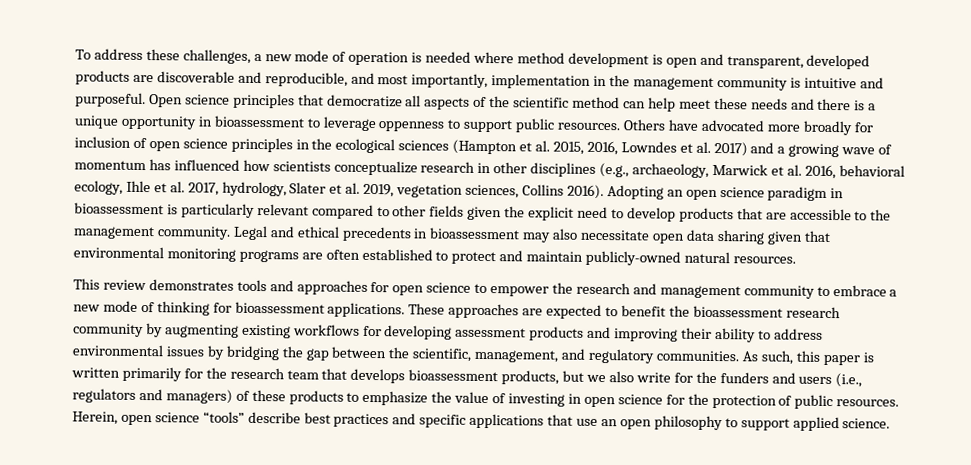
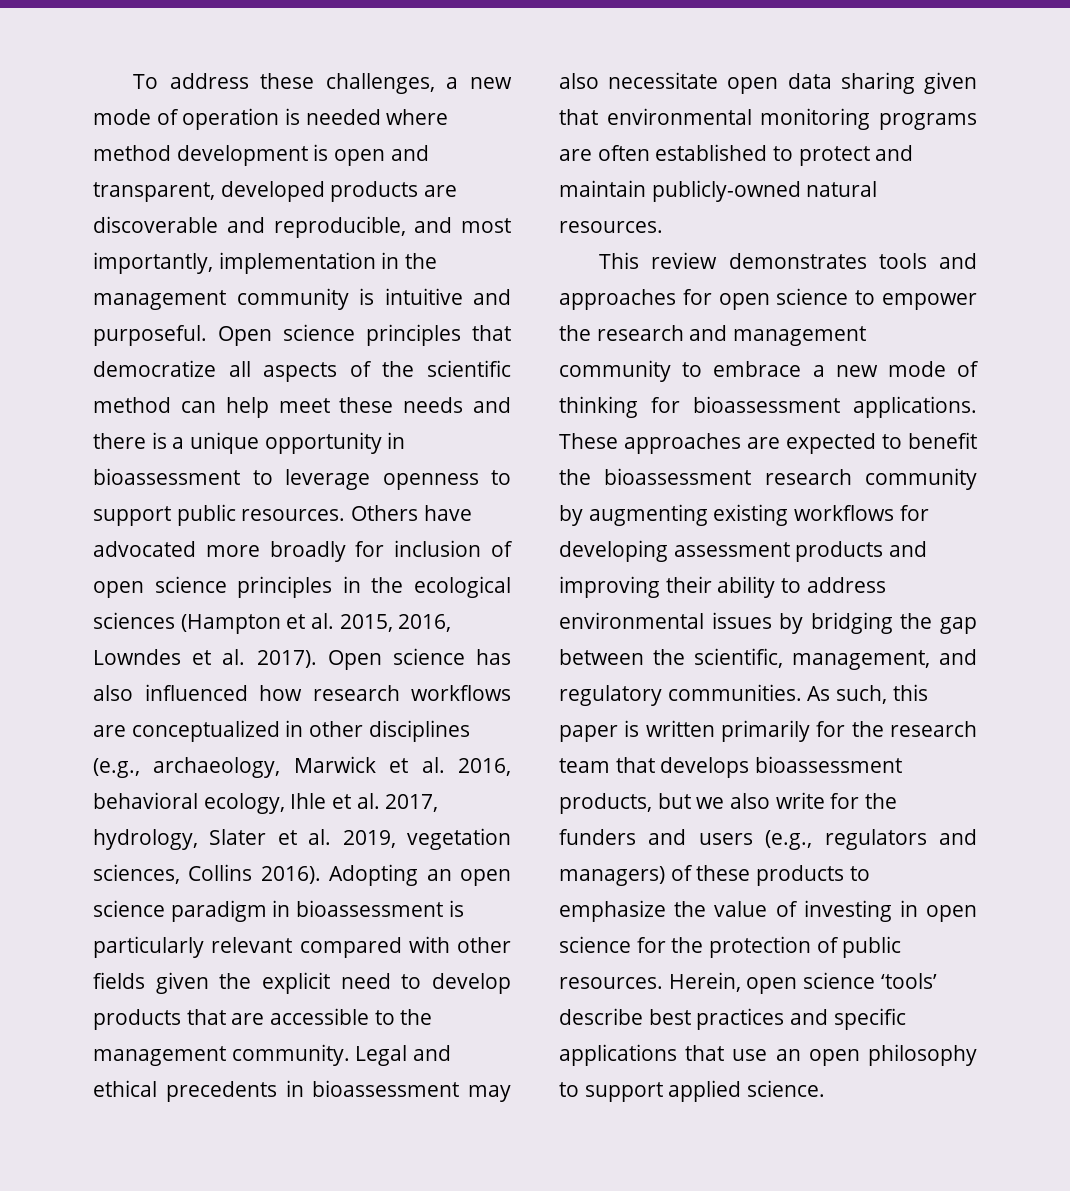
[378,121,445,132] oppenness -> [382,473,479,490] openness
[713,141,893,158] [74,159,476,176] 2017) and a growing wave of momentum has influenced how scientists conceptualize research -> [256,648,511,670] [93,684,511,701] [93,720,280,742] 2017). Open science has also influenced how research workflows are conceptualized
[376,207,390,217] to -> [408,936,450,953] with
[835,373,863,388] (i.e., -> [765,830,813,850] (e.g.,
[202,411,245,423] “tools” -> [880,973,937,989] ‘tools’

